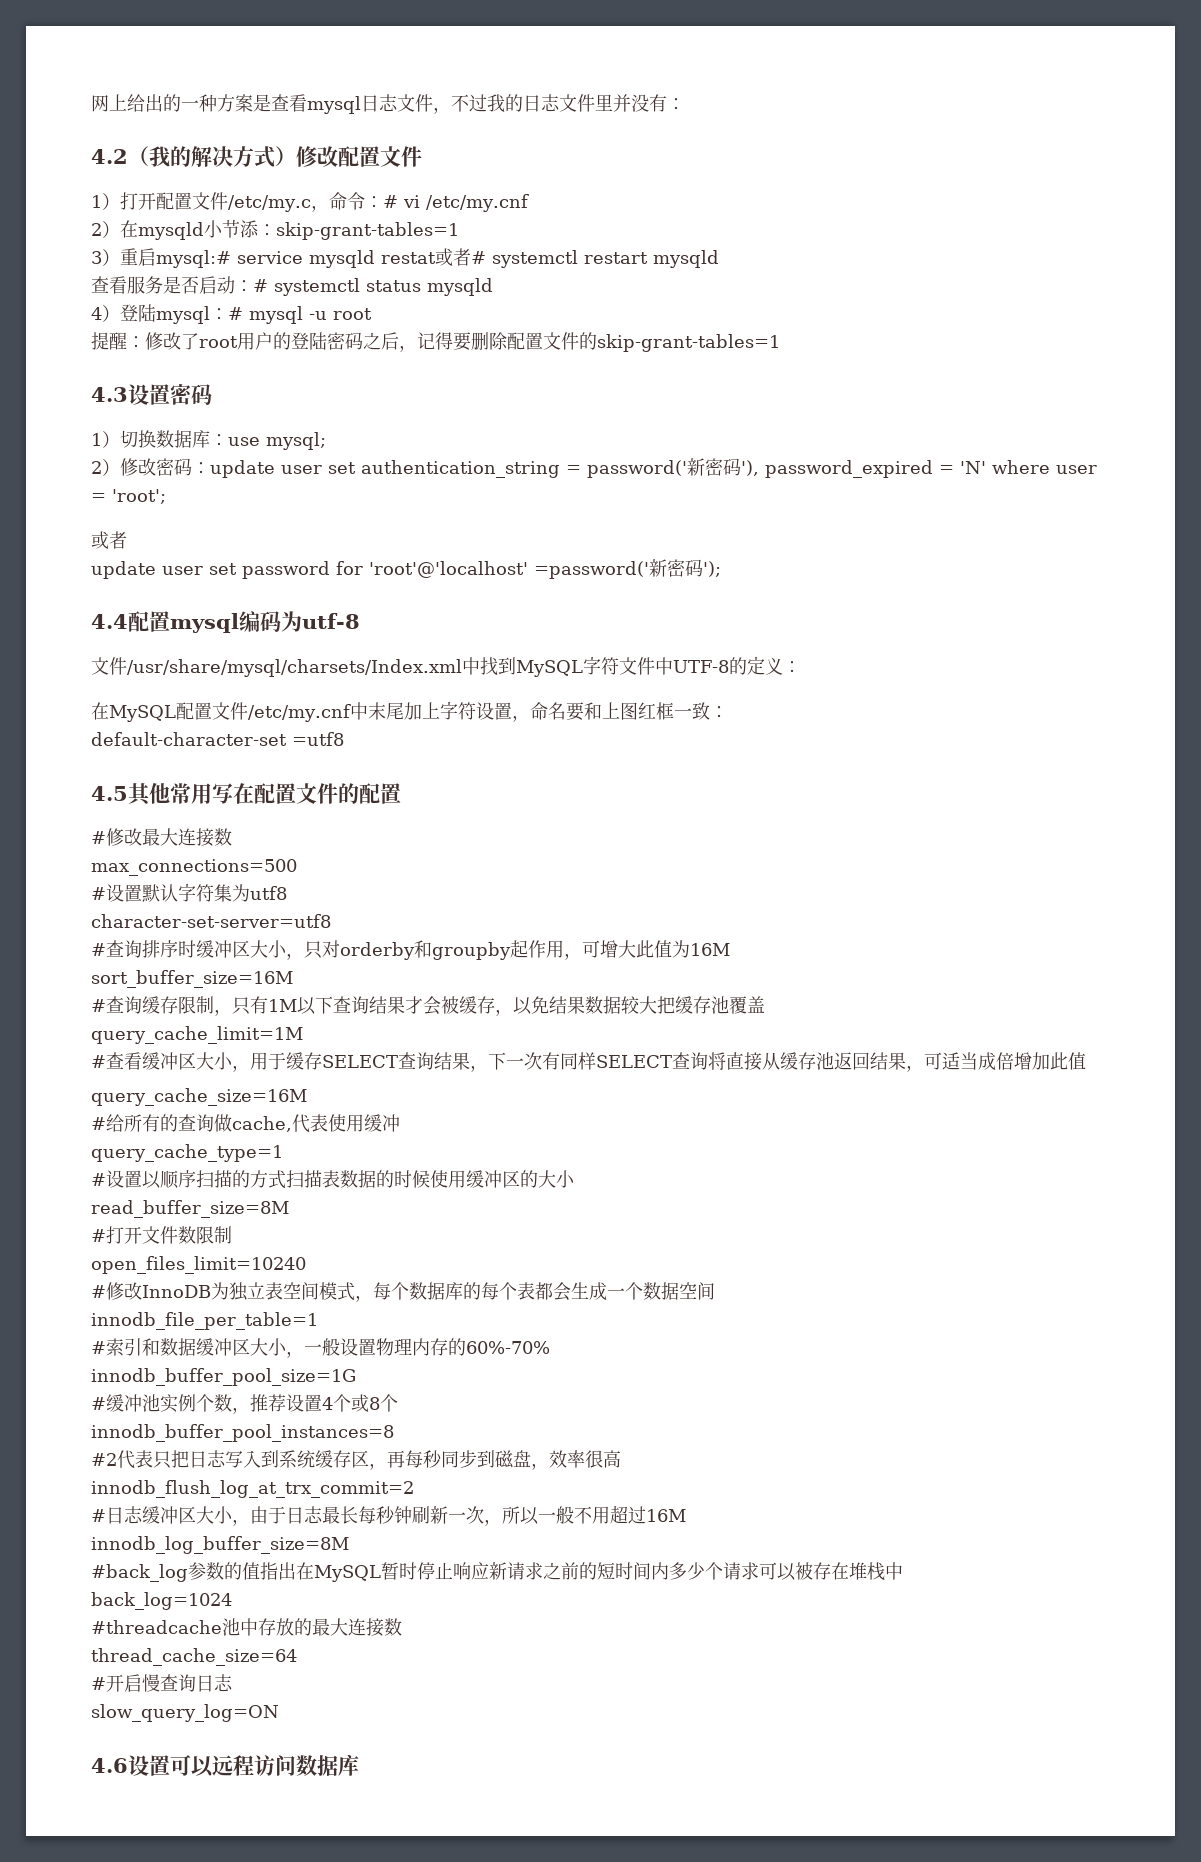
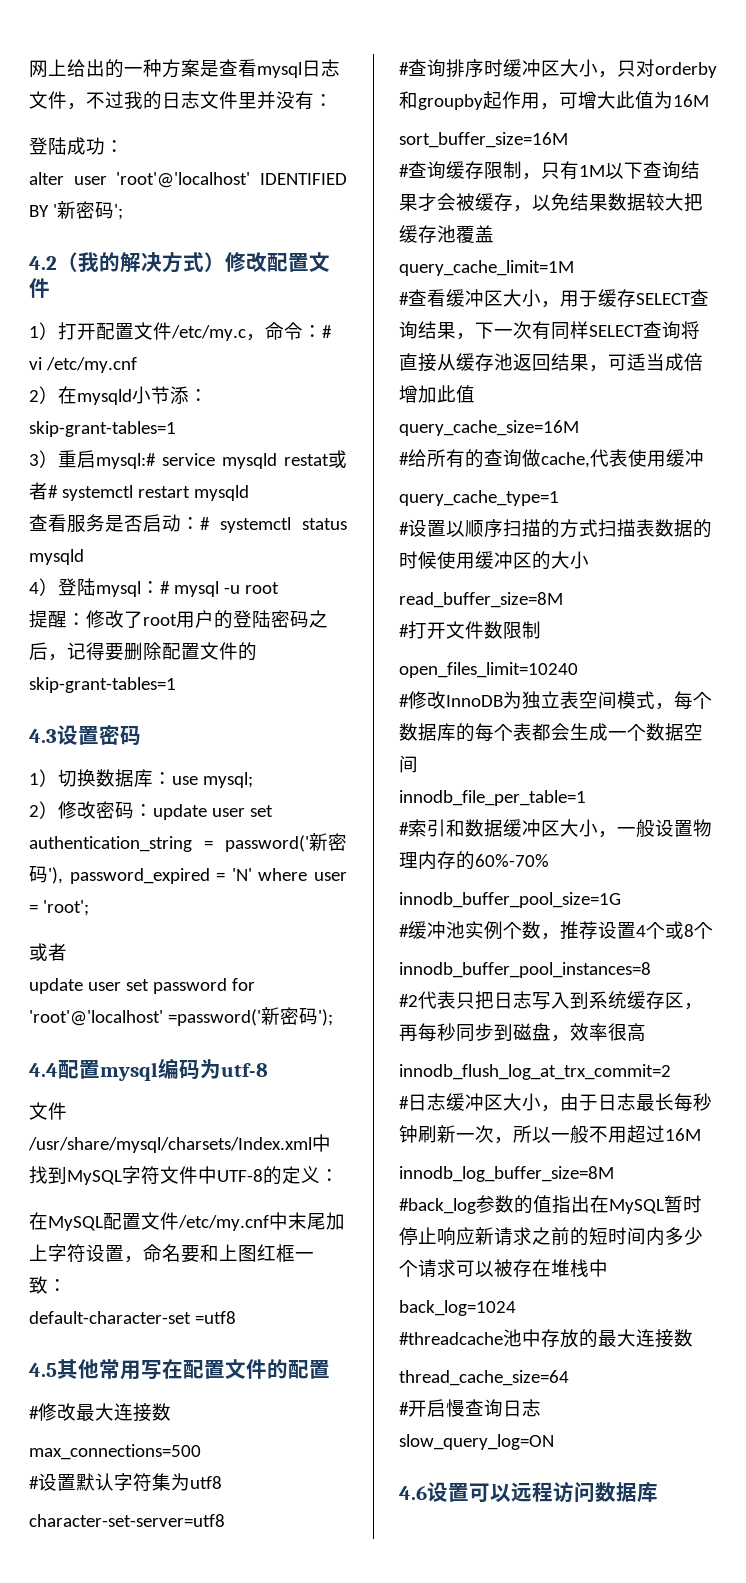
(685, 104) none -> [29,137,124,155] [29,172,347,188] [29,201,123,220] // 登陆成功： // alter user 'root'@'localhost' IDENTIFIED BY '新密码';

